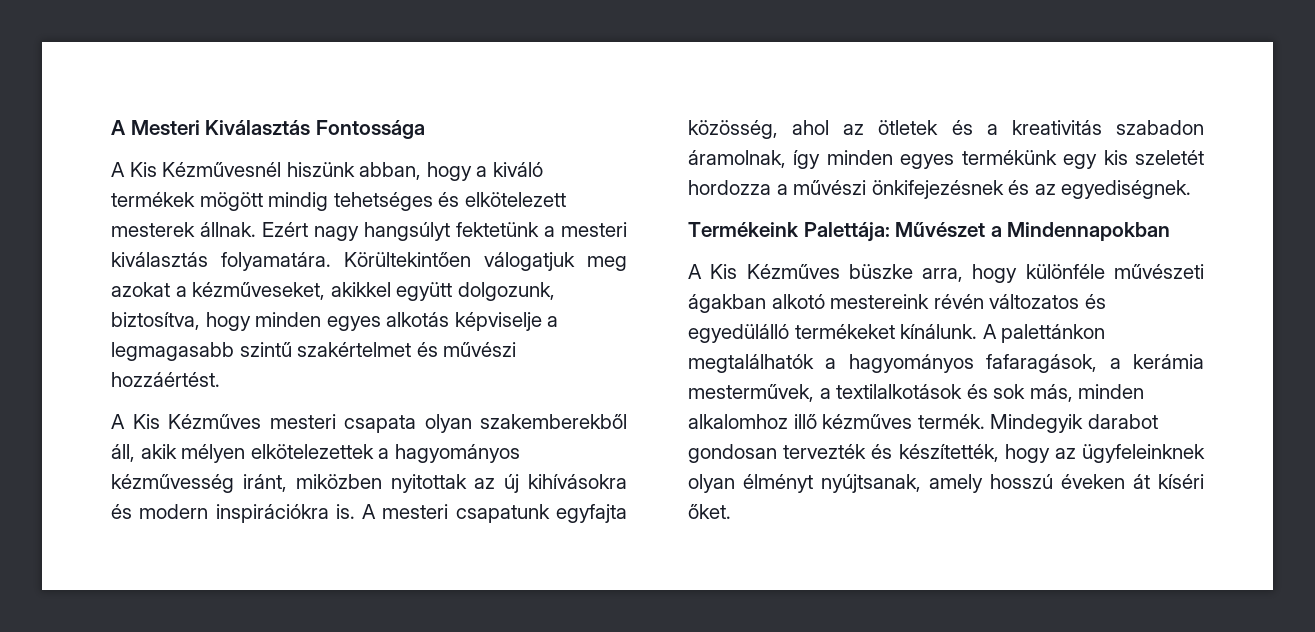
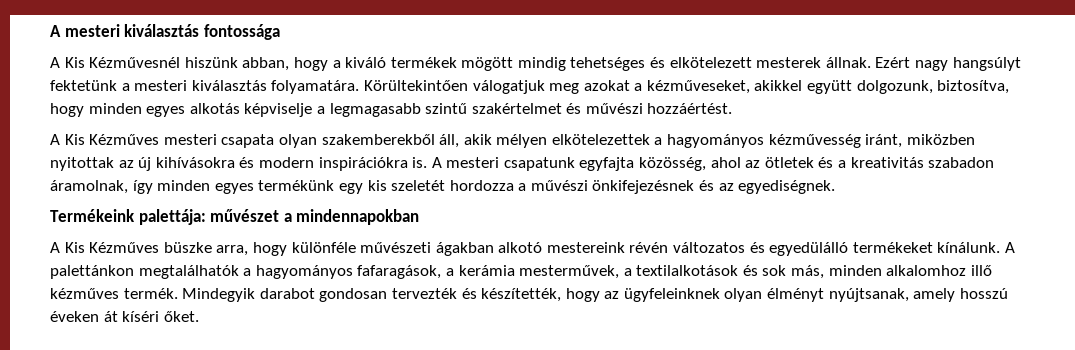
[111,120,425,139] A Mesteri Kiválasztás Fontossága -> [50,24,280,40] A mesteri kiválasztás fontossága
[803,222,1171,242] Palettája: Művészet a Mindennapokban -> [138,209,420,225] palettája: művészet a mindennapokban

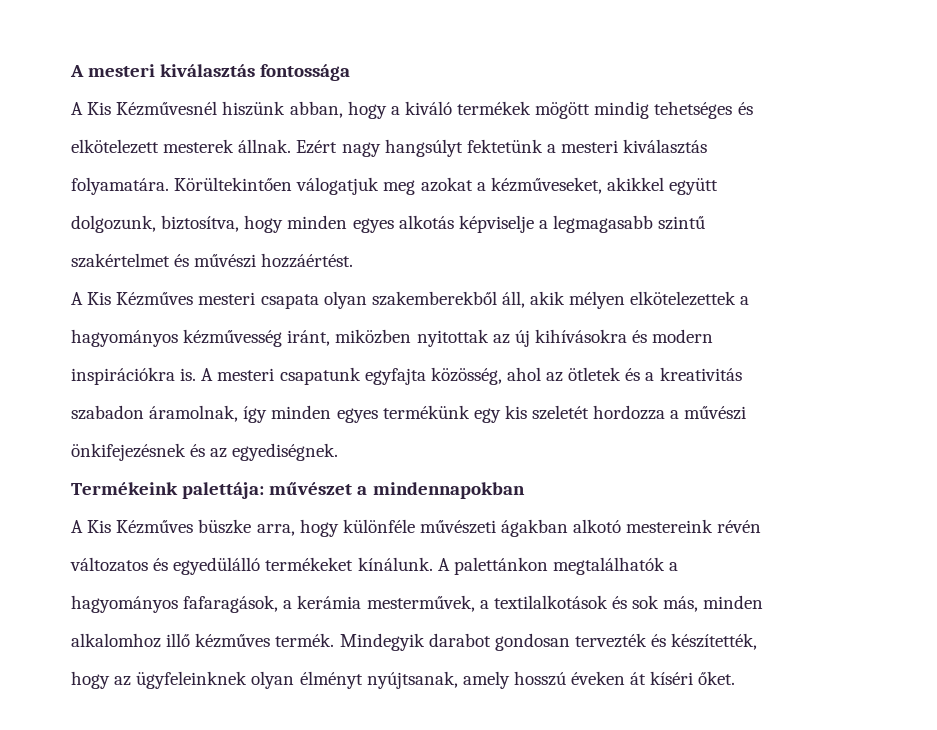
(666, 62) none -> (753, 108) //
(267, 85) none -> (708, 146) //
(853, 87) none -> (719, 186) //
(468, 108) none -> (706, 223) //
(663, 141) none -> (750, 300) //
(314, 162) none -> (714, 336) //
(924, 162) none -> (742, 374) //
(588, 185) none -> (747, 413) //
(669, 247) none -> (762, 526) //
(252, 272) none -> (679, 566) //
(882, 270) none -> (764, 602) //
(562, 295) none -> (758, 641) //

